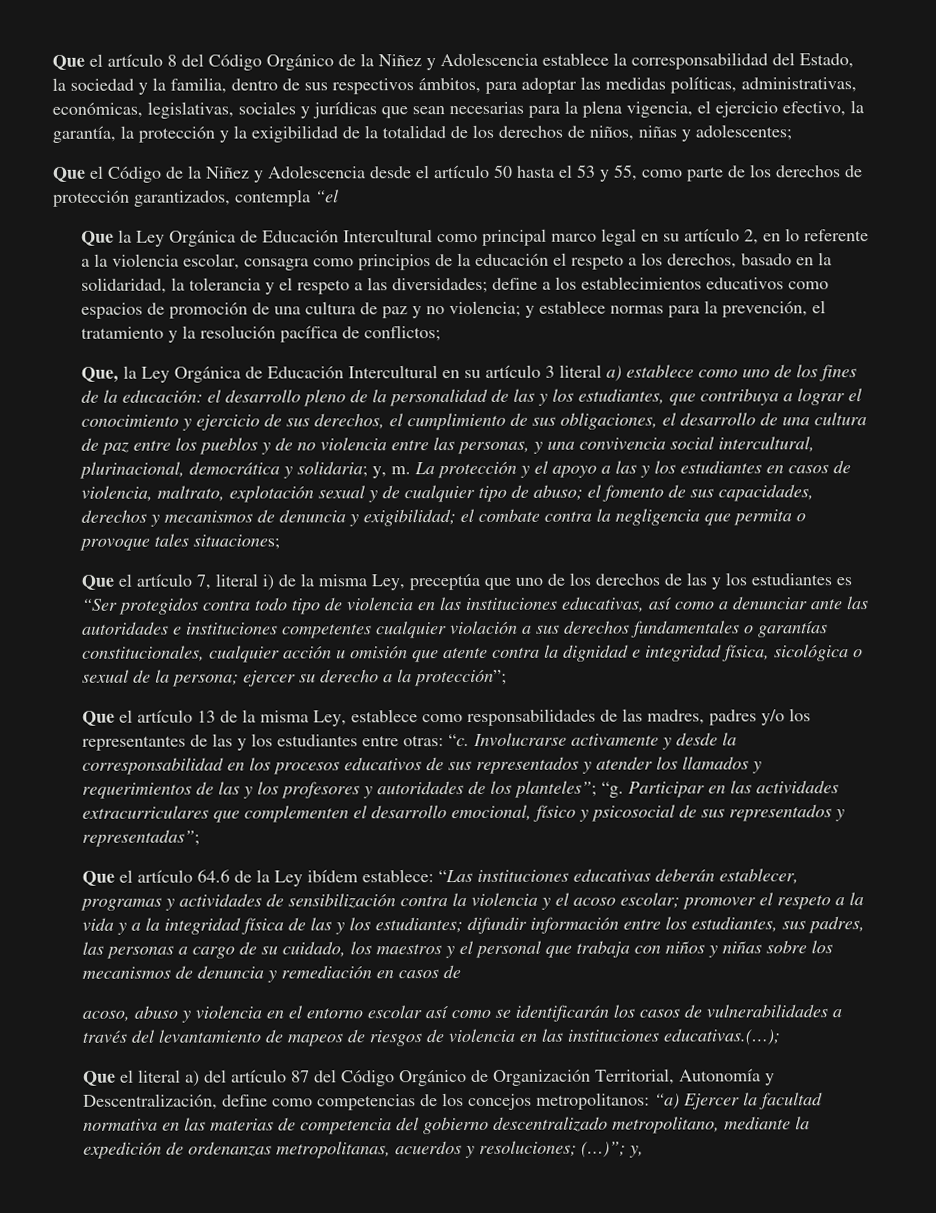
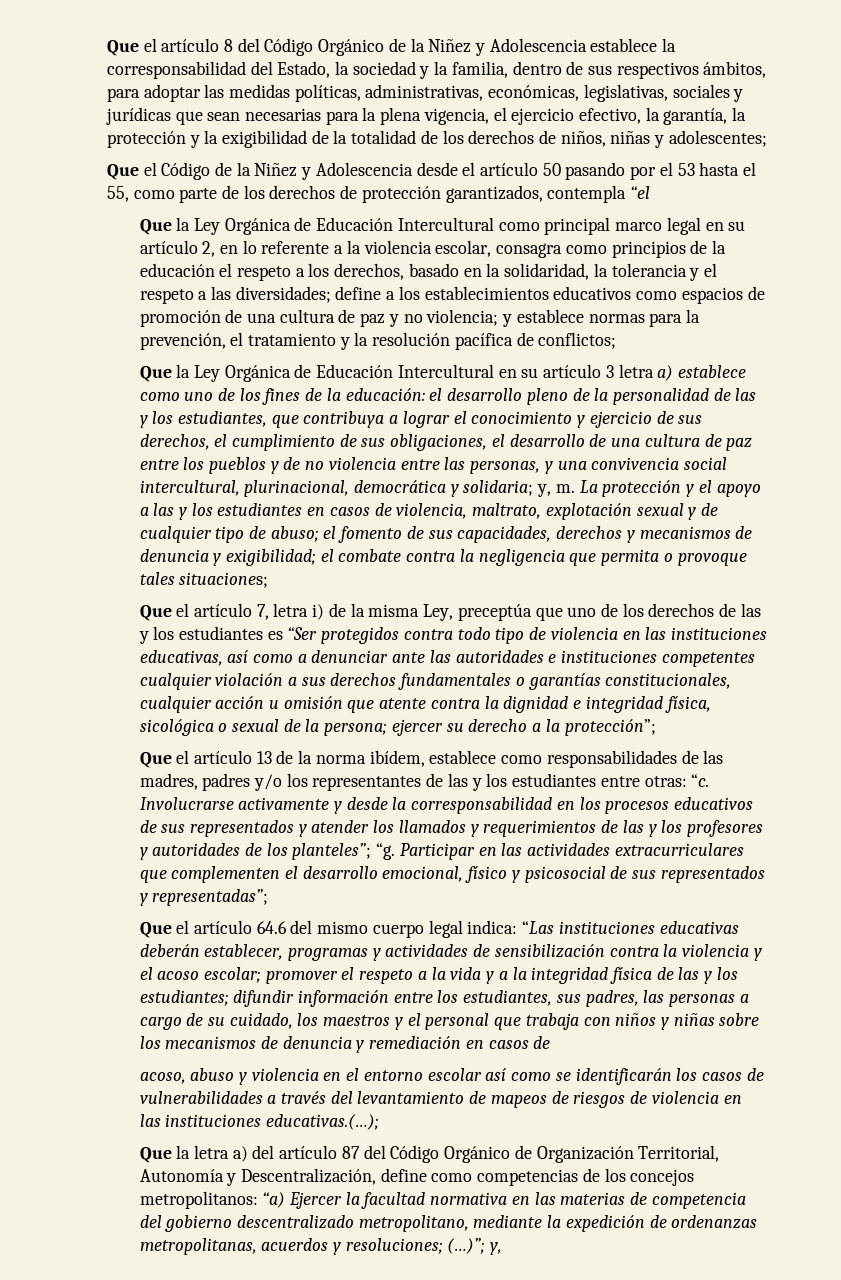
[517,164,611,182] hasta el 53 y -> [565,162,757,180] pasando por el 53 hasta el
[80,366,119,383] Que, -> [139,366,172,382] Que
[558,364,602,378] literal -> [618,364,654,378] letra
[214,573,258,587] literal -> [273,603,309,617] letra
[259,710,347,727] misma Ley, -> [315,750,425,767] norma ibídem,
[233,869,434,887] de la Ley ibídem establece: -> [290,920,518,938] del mismo cuerpo legal indica:
[119,1069,181,1083] el literal -> [176,1145,230,1159] la letra

